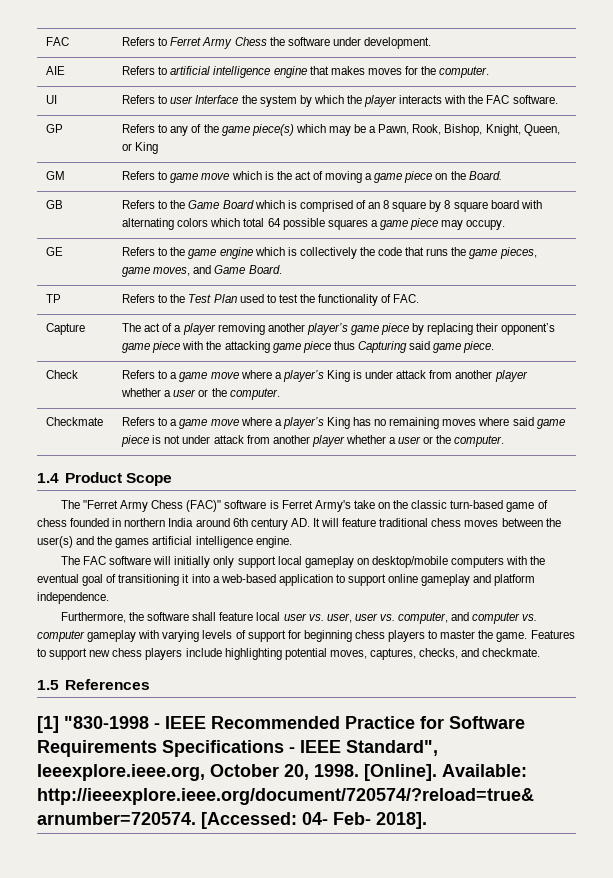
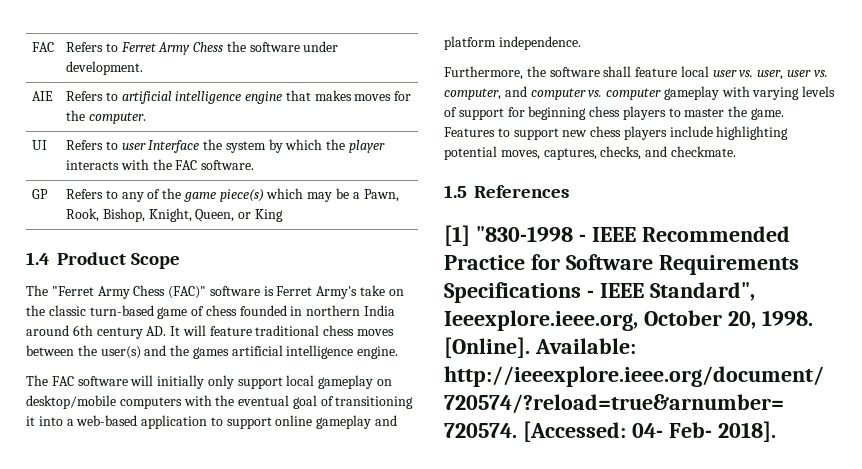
[46,171,66,180] [122,171,502,183] [46,200,64,209] [122,200,542,212] [122,218,506,230] [46,247,64,256] [122,247,537,259] [122,265,282,277] [46,294,62,303] [122,294,420,306] [46,323,86,335] [122,323,556,335] [122,341,495,353] [46,370,79,379] [122,370,528,382] [121,388,280,400] [46,417,104,426] [122,417,565,429] [121,435,505,447] // GM | Refers to game move which is the act of moving a game piece on the Board. // GB | Refers to the Game Board which is comprised of an 8 square by 8 square board with alternating colors which total 64 possible squares a game piece may occupy. // GE | Refers to the game engine which is collectively the code that runs the game pieces, game moves, and Game Board. // TP | Refers to the Test Plan used to test the functionality of FAC. // Capture | The act of a player removing another player’s game piece by replacing their opponent’s game piece with the attacking game piece thus Capturing said game piece. // Check | Refers to a game move where a player’s King is under attack from another player whether a user or the computer. // Checkmate | Refers to a game move where a player’s King has no remaining moves where said game piece is not under attack from another player whether a user or the computer. -> (283, 215) none

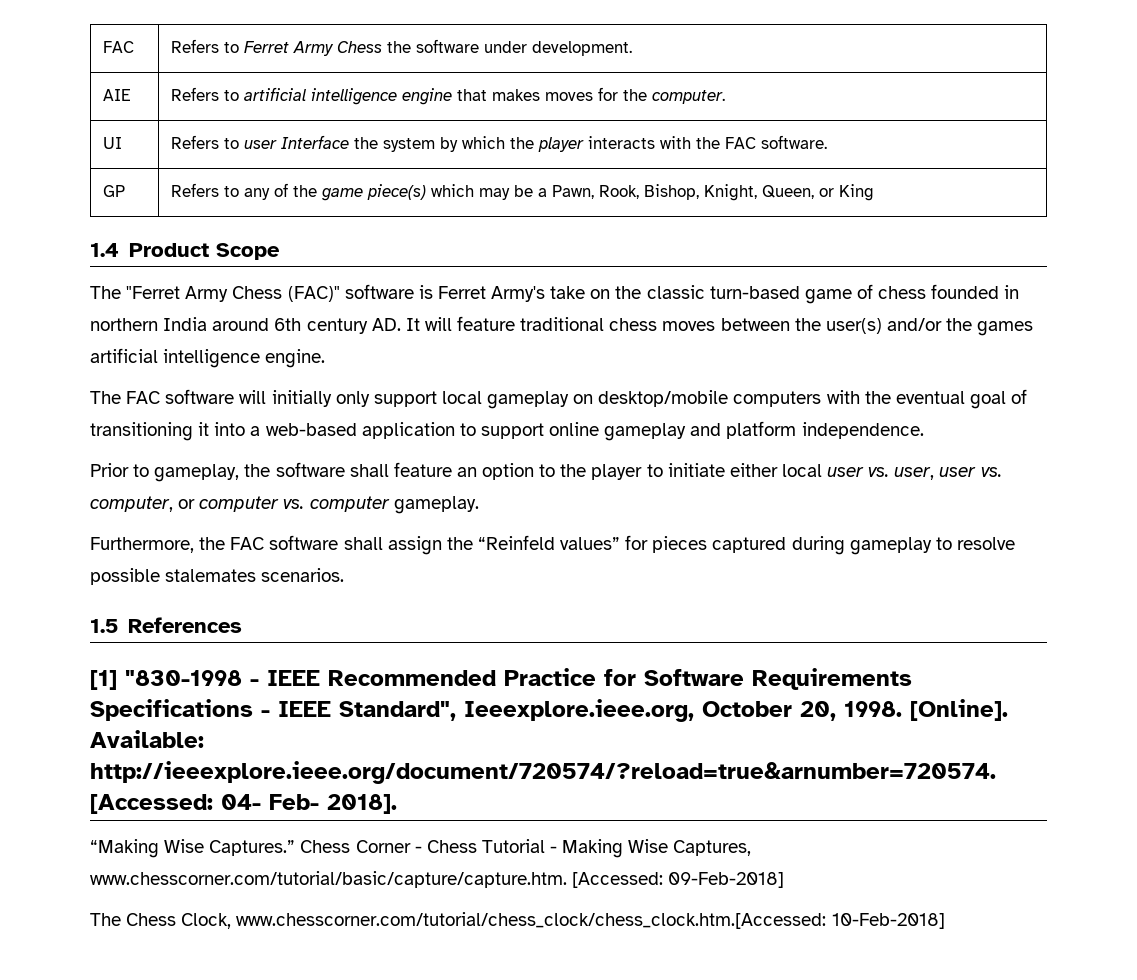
[144,345,167,356] and -> [886,318,942,331] and/or
[444,66,523,80] Furthermore, -> [90,463,240,482] Prior to gameplay,
(678, 72) none -> [456,463,778,480] an option to the player to initiate either
[504,86,527,97] and -> [178,499,196,509] or
[663,86,836,100] [444,106,785,120] [444,126,789,140] [444,146,736,160] gameplay with varying levels of support for beginning chess players to master the game. Features to support new chess players include highlighting potential moves, captures, checks, and checkmate. -> [393,496,479,514] [90,535,1015,555] [90,568,345,585] gameplay. // Furthermore, the FAC software shall assign the “Reinfeld values” for pieces captured during gameplay to resolve possible stalemates scenarios.
(776, 431) none -> [90,839,752,858] [90,871,785,888] [90,912,945,929] // “Making Wise Captures.” Chess Corner - Chess Tutorial - Making Wise Captures, www.chesscorner.com/tutorial/basic/capture/capture.htm. [Accessed: 09-Feb-2018] // The Chess Clock, www.chesscorner.com/tutorial/chess_clock/chess_clock.htm.[Accessed: 10-Feb-2018]

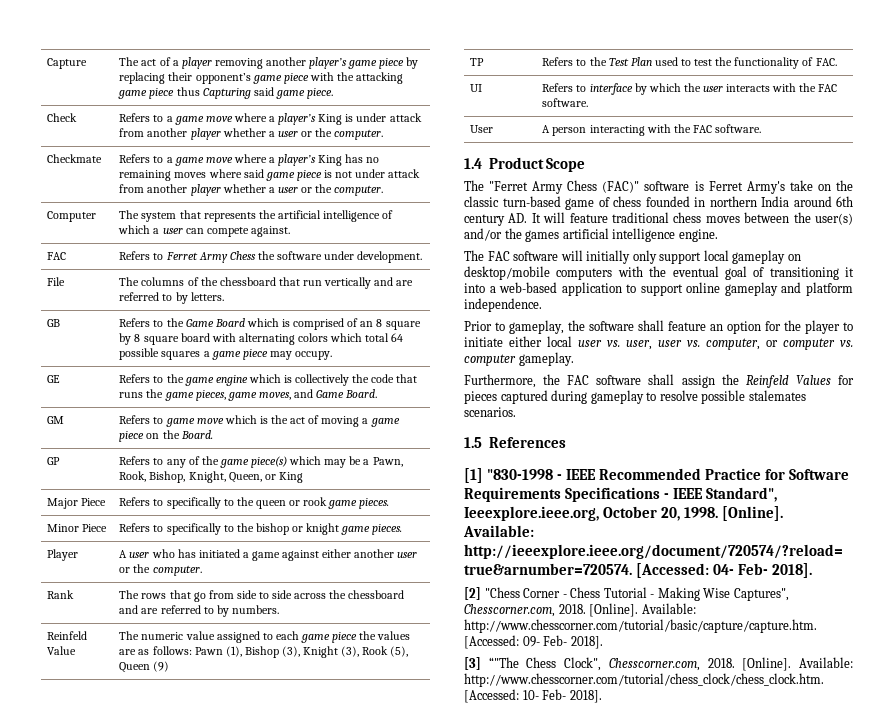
(102, 47) none -> [47,58,88,69] [119,57,419,69] [119,72,404,84] [118,87,333,99] [47,113,78,122] [119,113,422,125] [119,128,384,140] [47,154,103,163] [119,154,380,166] [119,169,421,181] [119,184,384,196] [47,211,97,222] [119,210,394,222] [118,225,290,237] Capture | The act of a player removing another player’s game piece by replacing their opponent’s game piece with the attacking game piece thus Capturing said game piece. // Check | Refers to a game move where a player’s King is under attack from another player whether a user or the computer. // Checkmate | Refers to a game move where a player’s King has no remaining moves where said game piece is not under attack from another player whether a user or the computer. // Computer | The system that represents the artificial intelligence of which a user can compete against. //
[102,89,131,101] [170,87,725,105] [102,137,122,149] [170,135,827,152] AIE | Refers to artificial intelligence engine that makes moves for the computer. // UI | Refers to user Interface the system by which the player interacts with the FAC software. -> [47,277,66,286] [119,277,414,289] [119,292,224,304] [47,319,61,327] [119,318,421,330] [119,333,404,345] [119,348,332,360] [47,375,61,383] [119,374,418,386] [119,389,378,401] [47,416,65,424] [119,415,400,427] [119,430,213,442] File | The columns of the chessboard that run vertically and are referred to by letters. // GB | Refers to the Game Board which is comprised of an 8 square by 8 square board with alternating colors which total 64 possible squares a game piece may occupy. // GE | Refers to the game engine which is collectively the code that runs the game pieces, game moves, and Game Board. // GM | Refers to game move which is the act of moving a game piece on the Board.
(874, 192) none -> [47,498,107,509] [119,497,390,509] [47,524,108,532] [119,523,403,535] [47,549,79,561] [119,549,418,561] [119,564,202,576] [47,590,75,599] [119,590,405,602] [119,605,279,617] [47,631,88,640] [47,646,77,655] [119,631,411,643] [119,646,409,658] [119,661,170,673] [470,58,485,66] [542,57,837,69] [470,84,483,92] [542,83,838,95] [542,98,589,107] [470,125,494,133] [542,124,761,136] // Major Piece | Refers to specifically to the queen or rook game pieces. // Minor Piece | Refers to specifically to the bishop or knight game pieces. // Player | A user who has initiated a game against either another user or the computer. // Rank | The rows that go from side to side across the chessboard and are referred to by numbers. // Reinfeld Value | The numeric value assigned to each game piece the values are as follows: Pawn (1), Bishop (3), Knight (3), Rook (5), Queen (9) // TP | Refers to the Test Plan used to test the functionality of FAC. // UI | Refers to interface by which the user interacts with the FAC software. // User | A person interacting with the FAC software.
[539,464,556,477] to -> [765,321,781,331] for
[477,535,621,550] “Reinfeld values” -> [745,375,831,388] Reinfeld Values
[90,839,351,858] “Making Wise Captures.” Chess -> [464,587,520,600] [2] "Chess
[673,840,752,856] [90,871,785,888] [90,912,945,929] Captures, www.chesscorner.com/tutorial/basic/capture/capture.htm. [Accessed: 09-Feb-2018] // The Chess Clock, www.chesscorner.com/tutorial/chess_clock/chess_clock.htm.[Accessed: 10-Feb-2018] -> [733,588,789,601] [464,603,696,617] [464,619,817,633] [464,635,603,649] [464,657,853,671] [464,673,824,687] [464,689,602,703] Captures", Chesscorner.com, 2018. [Online]. Available: http://www.chesscorner.com/tutorial/basic/capture/capture.htm. [Accessed: 09- Feb- 2018]. // [3] “"The Chess Clock", Chesscorner.com, 2018. [Online]. Available: http://www.chesscorner.com/tutorial/chess_clock/chess_clock.htm. [Accessed: 10- Feb- 2018].

